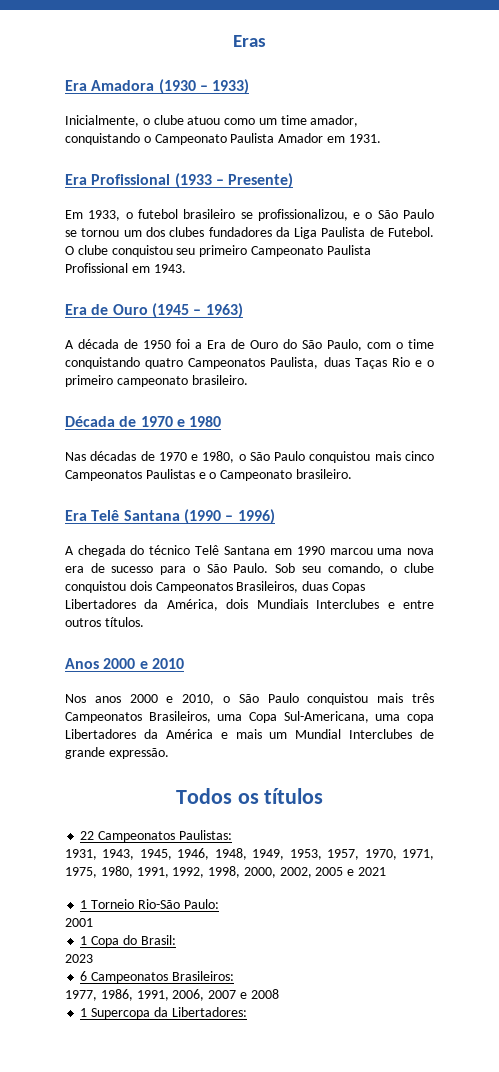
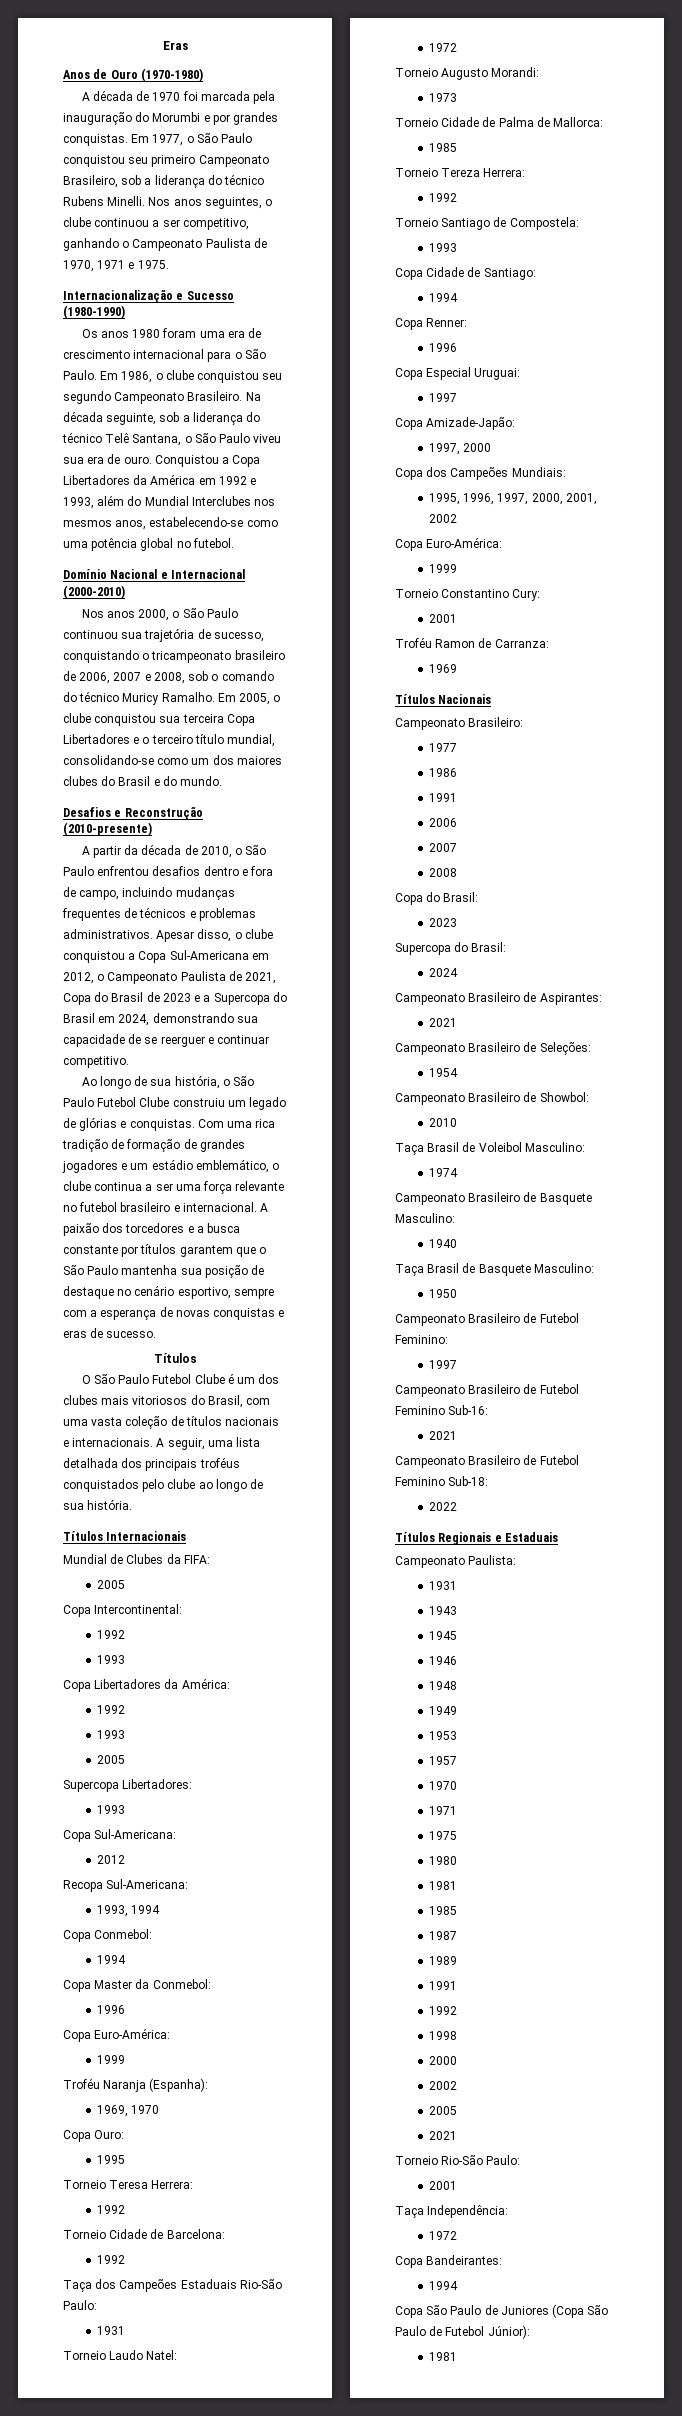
[65,79,250,94] [65,115,359,127] [65,133,381,145] [65,173,294,188] [65,209,435,221] [65,227,435,239] [65,245,371,257] [65,263,186,273] [65,303,243,318] [65,339,434,351] [65,357,434,369] [65,375,248,387] [65,416,222,427] [65,451,434,463] [65,469,352,481] [65,509,275,524] [65,545,434,557] [65,563,434,575] [65,581,365,593] [65,599,434,611] [65,617,144,627] [65,658,184,669] [65,693,435,705] [65,711,434,723] [65,729,434,739] [65,747,169,759] [175,788,324,804] [80,830,232,842] [65,848,435,860] [65,866,387,878] [80,899,219,909] [65,918,93,927] [80,935,176,947] [65,954,93,963] [80,971,234,983] [65,989,279,1001] [80,1007,247,1019] Era Amadora (1930 – 1933) // Inicialmente, o clube atuou como um time amador, conquistando o Campeonato Paulista Amador em 1931. // Era Profissional (1933 – Presente) // Em 1933, o futebol brasileiro se profissionalizou, e o São Paulo se tornou um dos clubes fundadores da Liga Paulista de Futebol. O clube conquistou seu primeiro Campeonato Paulista Profissional em 1943. // Era de Ouro (1945 – 1963) // A década de 1950 foi a Era de Ouro do São Paulo, com o time conquistando quatro Campeonatos Paulista, duas Taças Rio e o primeiro campeonato brasileiro. // Década de 1970 e 1980 // Nas décadas de 1970 e 1980, o São Paulo conquistou mais cinco Campeonatos Paulistas e o Campeonato brasileiro. // Era Telê Santana (1990 – 1996) // A chegada do técnico Telê Santana em 1990 marcou uma nova era de sucesso para o São Paulo. Sob seu comando, o clube conquistou dois Campeonatos Brasileiros, duas Copas Libertadores da América, dois Mundiais Interclubes e entre outros títulos. // Anos 2000 e 2010 // Nos anos 2000 e 2010, o São Paulo conquistou mais três Campeonatos Brasileiros, uma Copa Sul-Americana, uma copa Libertadores da América e mais um Mundial Interclubes de grande expressão. // Todos os títulos // 22 Campeonatos Paulistas: // 1931, 1943, 1945, 1946, 1948, 1949, 1953, 1957, 1970, 1971, 1975, 1980, 1991, 1992, 1998, 2000, 2002, 2005 e 2021 // 1 Torneio Rio-São Paulo: // 2001 // 1 Copa do Brasil: // 2023 // 6 Campeonatos Brasileiros: // 1977, 1986, 1991, 2006, 2007 e 2008 // 1 Supercopa da Libertadores: -> [63,68,204,82] [81,90,276,104] [63,112,279,125] [63,133,253,146] [63,155,269,167] [63,174,265,188] [63,196,273,209] [63,217,249,230] [63,238,267,251] [63,260,169,272] [63,289,234,303] [63,305,125,319] [81,328,262,338] [63,349,266,362] [63,370,283,383] [63,391,261,404] [63,411,261,425] [62,432,282,446] [63,454,261,467] [63,474,257,485] [63,495,276,509] [63,517,278,530] [63,538,234,551] [63,569,246,579] [63,585,125,599] [81,608,238,621] [63,628,264,642] [63,650,285,663] [63,671,274,684] [63,691,281,705] [63,713,255,726] [63,734,276,747] [63,755,282,765] [63,776,223,786] [63,806,203,820] [63,822,152,836] [81,844,267,858] [63,866,274,876] [63,887,235,900] [62,907,256,921] [63,929,273,942] [63,950,269,963] [63,971,277,984] [63,992,287,1005] [63,1013,258,1026] [63,1034,270,1047] [63,1056,129,1068] [81,1075,255,1089] [63,1097,287,1110] [63,1117,276,1131] [62,1139,245,1152] [62,1159,280,1173] [63,1181,285,1194] [63,1202,269,1212] [63,1223,241,1236] [63,1244,267,1257] [63,1265,265,1278] [63,1285,274,1299] [63,1307,285,1320] [63,1328,157,1338] [153,1353,197,1363] [81,1373,280,1384] [63,1395,271,1408] [63,1416,280,1429] [63,1437,261,1450] [63,1457,240,1471] [63,1479,264,1492] [63,1499,133,1510] [63,1531,187,1541] [63,1554,210,1564] [96,1580,125,1589] [63,1604,183,1617] [96,1630,125,1639] [96,1655,125,1664] [63,1678,230,1692] [96,1705,125,1714] [96,1730,125,1739] [96,1755,125,1764] [63,1779,193,1792] [96,1805,125,1814] [63,1829,177,1842] [96,1855,125,1864] [63,1879,189,1892] [96,1905,161,1917] [63,1929,153,1942] [96,1955,126,1964] [63,1979,211,1992] [96,2005,125,2014] [63,2028,171,2042] [96,2055,125,2064] [63,2078,209,2092] [96,2105,160,2117] [63,2130,125,2142] [96,2155,125,2164] [63,2180,194,2189] [96,2205,125,2214] [63,2229,225,2239] [96,2255,125,2264] [63,2279,282,2292] [63,2300,97,2310] [96,2326,125,2335] [63,2350,178,2360] [428,43,457,52] [395,67,540,80] [428,93,457,102] [395,117,604,127] [428,143,457,152] [395,168,526,177] [428,193,457,202] [395,217,579,230] [428,243,457,252] [395,267,536,280] [428,293,458,302] [395,318,468,330] [428,343,457,352] [395,367,521,380] [428,393,457,402] [395,417,516,430] [428,443,492,455] [395,467,566,480] [428,493,597,505] [428,514,457,523] [395,537,503,551] [428,564,457,573] [395,589,541,601] [428,614,457,623] [395,637,549,648] [428,664,457,673] [395,694,492,704] [395,717,524,730] [428,743,457,752] [428,768,457,777] [428,793,457,802] [428,818,457,827] [428,843,457,852] [428,868,457,877] [395,892,479,905] [428,918,457,927] [395,942,507,955] [428,968,458,977] [395,992,602,1005] [428,1018,457,1027] [395,1042,591,1055] [428,1068,458,1077] [395,1092,589,1105] [428,1118,457,1127] [395,1142,585,1155] [428,1168,458,1177] [395,1192,592,1205] [395,1213,455,1223] [428,1239,457,1248] [395,1263,594,1276] [428,1289,457,1298] [395,1313,579,1326] [395,1335,448,1344] [428,1360,457,1369] [395,1384,579,1397] [395,1405,489,1415] [428,1431,457,1440] [395,1455,579,1468] [395,1476,489,1486] [428,1502,457,1511] [395,1532,559,1545] [395,1555,517,1568] [428,1581,457,1590] [428,1606,457,1615] [428,1631,457,1640] [428,1656,457,1665] [428,1681,457,1690] [428,1706,457,1715] [428,1731,457,1740] [428,1756,457,1765] [428,1781,457,1790] [428,1806,457,1815] [428,1831,457,1840] [428,1856,457,1865] [428,1881,457,1890] [428,1906,457,1915] [428,1931,457,1940] [428,1956,457,1965] [428,1981,457,1990] [428,2006,457,2015] [428,2031,457,2040] [428,2056,457,2065] [428,2081,457,2090] [428,2106,457,2115] [428,2131,457,2140] [395,2155,521,2165] [428,2181,457,2190] [395,2205,509,2218] [428,2231,457,2240] [395,2255,503,2268] [428,2281,458,2290] [395,2304,609,2318] [395,2325,530,2339] [428,2352,457,2361] Anos de Ouro (1970-1980) // A década de 1970 foi marcada pela inauguração do Morumbi e por grandes conquistas. Em 1977, o São Paulo conquistou seu primeiro Campeonato Brasileiro, sob a liderança do técnico Rubens Minelli. Nos anos seguintes, o clube continuou a ser competitivo, ganhando o Campeonato Paulista de 1970, 1971 e 1975. // Internacionalização e Sucesso (1980-1990) // Os anos 1980 foram uma era de crescimento internacional para o São Paulo. Em 1986, o clube conquistou seu segundo Campeonato Brasileiro. Na década seguinte, sob a liderança do técnico Telê Santana, o São Paulo viveu sua era de ouro. Conquistou a Copa Libertadores da América em 1992 e 1993, além do Mundial Interclubes nos mesmos anos, estabelecendo-se como uma potência global no futebol. // Domínio Nacional e Internacional (2000-2010) // Nos anos 2000, o São Paulo continuou sua trajetória de sucesso, conquistando o tricampeonato brasileiro de 2006, 2007 e 2008, sob o comando do técnico Muricy Ramalho. Em 2005, o clube conquistou sua terceira Copa Libertadores e o terceiro título mundial, consolidando-se como um dos maiores clubes do Brasil e do mundo. // Desafios e Reconstrução (2010-presente) // A partir da década de 2010, o São Paulo enfrentou desafios dentro e fora de campo, incluindo mudanças frequentes de técnicos e problemas administrativos. Apesar disso, o clube conquistou a Copa Sul-Americana em 2012, o Campeonato Paulista de 2021, Copa do Brasil de 2023 e a Supercopa do Brasil em 2024, demonstrando sua capacidade de se reerguer e continuar competitivo. // Ao longo de sua história, o São Paulo Futebol Clube construiu um legado de glórias e conquistas. Com uma rica tradição de formação de grandes jogadores e um estádio emblemático, o clube continua a ser uma força relevante no futebol brasileiro e internacional. A paixão dos torcedores e a busca constante por títulos garantem que o São Paulo mantenha sua posição de destaque no cenário esportivo, sempre com a esperança de novas conquistas e eras de sucesso. // Títulos // O São Paulo Futebol Clube é um dos clubes mais vitoriosos do Brasil, com uma vasta coleção de títulos nacionais e internacionais. A seguir, uma lista detalhada dos principais troféus conquistados pelo clube ao longo de sua história. // Títulos Internacionais // Mundial de Clubes da FIFA: // 2005 // Copa Intercontinental: // 1992 // 1993 // Copa Libertadores da América: // 1992 // 1993 // 2005 // Supercopa Libertadores: // 1993 // Copa Sul-Americana: // 2012 // Recopa Sul-Americana: // 1993, 1994 // Copa Conmebol: // 1994 // Copa Master da Conmebol: // 1996 // Copa Euro-América: // 1999 // Troféu Naranja (Espanha): // 1969, 1970 // Copa Ouro: // 1995 // Torneio Teresa Herrera: // 1992 // Torneio Cidade de Barcelona: // 1992 // Taça dos Campeões Estaduais Rio-São Paulo: // 1931 // Torneio Laudo Natel: // 1972 // Torneio Augusto Morandi: // 1973 // Torneio Cidade de Palma de Mallorca: // 1985 // Torneio Tereza Herrera: // 1992 // Torneio Santiago de Compostela: // 1993 // Copa Cidade de Santiago: // 1994 // Copa Renner: // 1996 // Copa Especial Uruguai: // 1997 // Copa Amizade-Japão: // 1997, 2000 // Copa dos Campeões Mundiais: // 1995, 1996, 1997, 2000, 2001, 2002 // Copa Euro-América: // 1999 // Torneio Constantino Cury: // 2001 // Troféu Ramon de Carranza: // 1969 // Títulos Nacionais // Campeonato Brasileiro: // 1977 // 1986 // 1991 // 2006 // 2007 // 2008 // Copa do Brasil: // 2023 // Supercopa do Brasil: // 2024 // Campeonato Brasileiro de Aspirantes: // 2021 // Campeonato Brasileiro de Seleções: // 1954 // Campeonato Brasileiro de Showbol: // 2010 // Taça Brasil de Voleibol Masculino: // 1974 // Campeonato Brasileiro de Basquete Masculino: // 1940 // Taça Brasil de Basquete Masculino: // 1950 // Campeonato Brasileiro de Futebol Feminino: // 1997 // Campeonato Brasileiro de Futebol Feminino Sub-16: // 2021 // Campeonato Brasileiro de Futebol Feminino Sub-18: // 2022 // Títulos Regionais e Estaduais // Campeonato Paulista: // 1931 // 1943 // 1945 // 1946 // 1948 // 1949 // 1953 // 1957 // 1970 // 1971 // 1975 // 1980 // 1981 // 1985 // 1987 // 1989 // 1991 // 1992 // 1998 // 2000 // 2002 // 2005 // 2021 // Torneio Rio-São Paulo: // 2001 // Taça Independência: // 1972 // Copa Bandeirantes: // 1994 // Copa São Paulo de Juniores (Copa São Paulo de Futebol Júnior): // 1981

